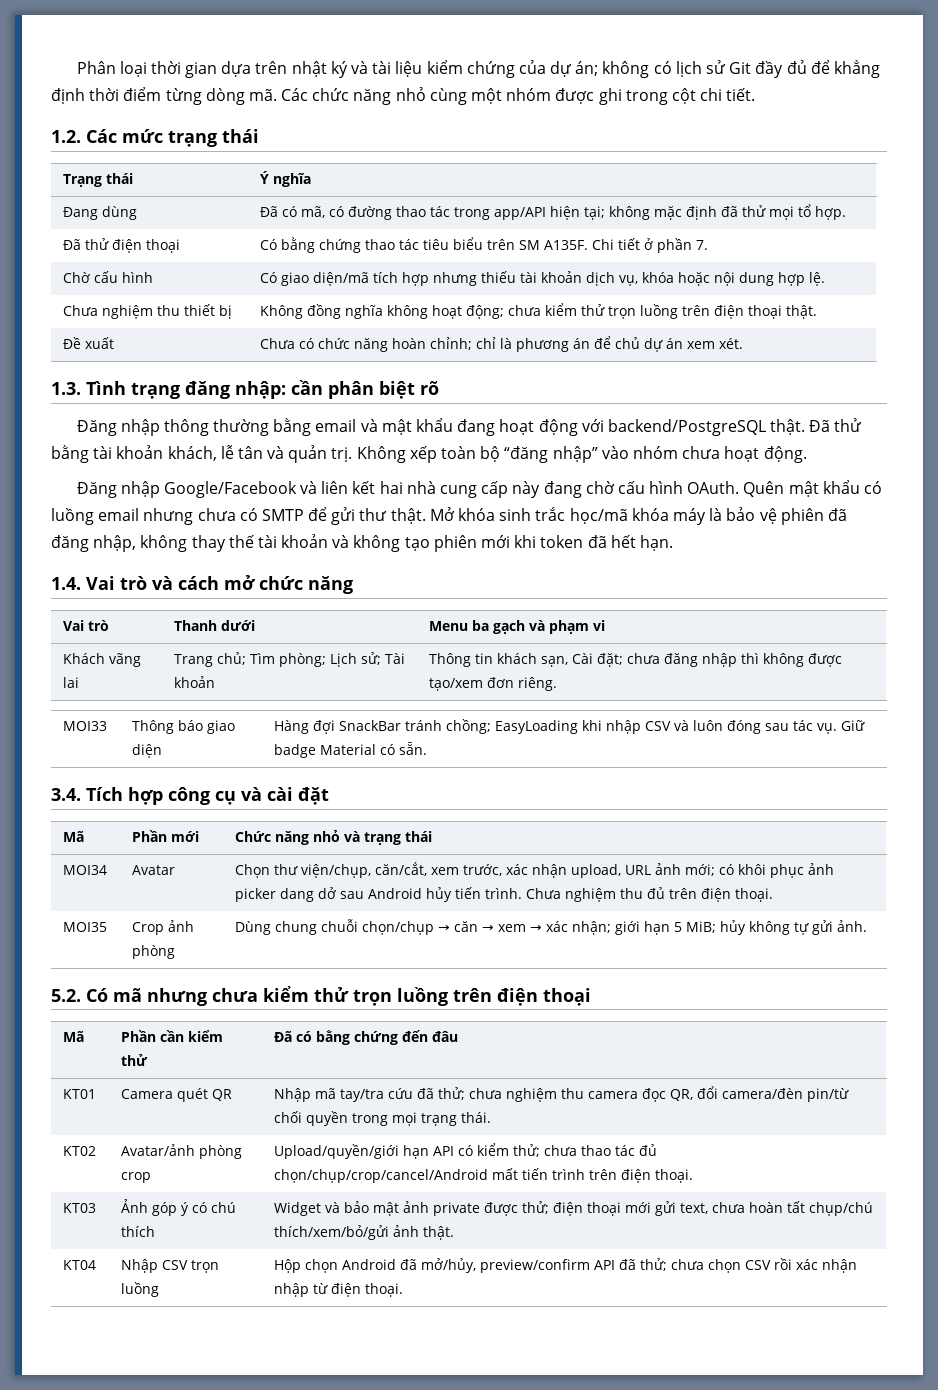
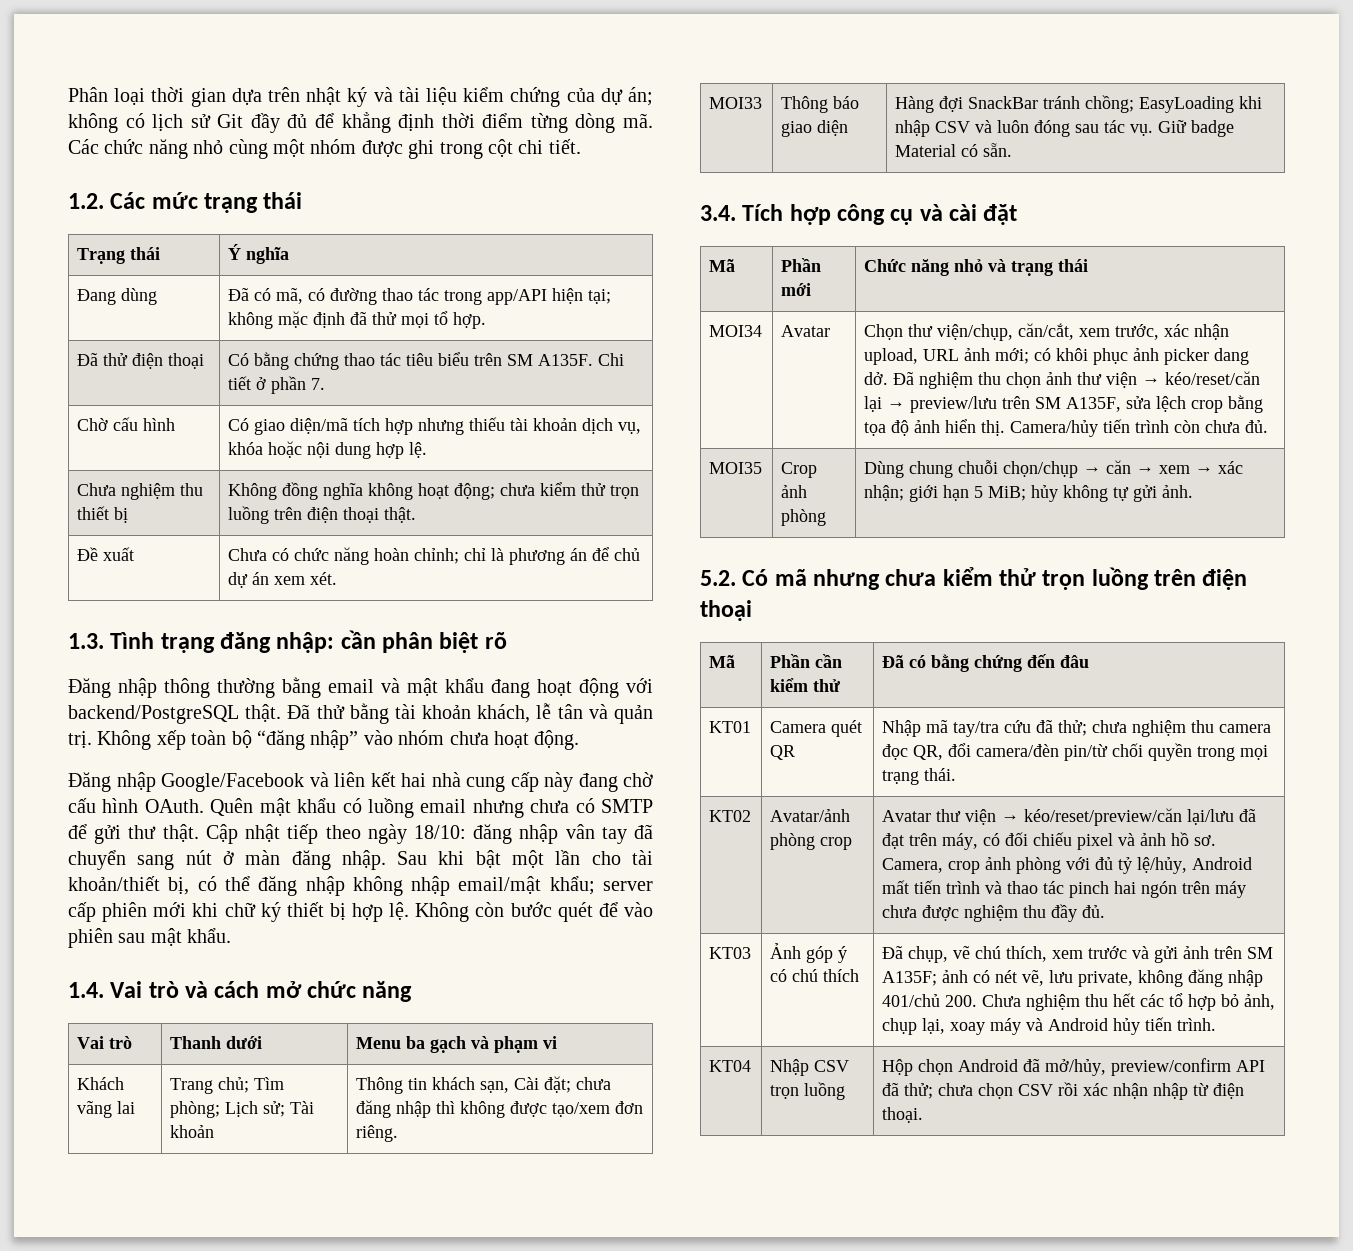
[429,507,847,525] [51,534,673,552] Mở khóa sinh trắc học/mã khóa máy là bảo vệ phiên đã đăng nhập, không thay thế tài khoản và không tạo phiên mới khi token đã hết hạn. -> [205,824,653,844] [68,850,653,870] [68,876,653,896] [68,902,653,922] [68,928,232,948] Cập nhật tiếp theo ngày 18/10: đăng nhập vân tay đã chuyển sang nút ở màn đăng nhập. Sau khi bật một lần cho tài khoản/thiết bị, có thể đăng nhập không nhập email/mật khẩu; server cấp phiên mới khi chữ ký thiết bị hợp lệ. Không còn bước quét để vào phiên sau mật khẩu.
[318,887,774,902] dở sau Android hủy tiến trình. Chưa nghiệm thu đủ trên điện thoại. -> [864,371,1261,389] [864,395,1264,413] [864,419,1269,437] dở. Đã nghiệm thu chọn ảnh thư viện → kéo/reset/căn lại → preview/lưu trên SM A135F, sửa lệch crop bằng tọa độ ảnh hiển thị. Camera/hủy tiến trình còn chưa đủ.
[274,1143,658,1159] [274,1168,694,1183] Upload/quyền/giới hạn API có kiểm thử; chưa thao tác đủ chọn/chụp/crop/cancel/Android mất tiến trình trên điện thoại. -> [882,808,1257,826] [882,832,1217,850] [882,857,1253,874] [882,880,1247,898] [882,904,1106,922] Avatar thư viện → kéo/reset/preview/căn lại/lưu đã đạt trên máy, có đối chiếu pixel và ảnh hồ sơ. Camera, crop ảnh phòng với đủ tỷ lệ/hủy, Android mất tiến trình và thao tác pinch hai ngón trên máy chưa được nghiệm thu đầy đủ.
[274,1201,874,1216] [274,1225,455,1240] Widget và bảo mật ảnh private được thử; điện thoại mới gửi text, chưa hoàn tất chụp/chú thích/xem/bỏ/gửi ảnh thật. -> [882,946,1274,963] [882,969,1264,987] [882,993,1276,1011] [882,1017,1217,1035] Đã chụp, vẽ chú thích, xem trước và gửi ảnh trên SM A135F; ảnh có nét vẽ, lưu private, không đăng nhập 401/chủ 200. Chưa nghiệm thu hết các tổ hợp bỏ ảnh, chụp lại, xoay máy và Android hủy tiến trình.

